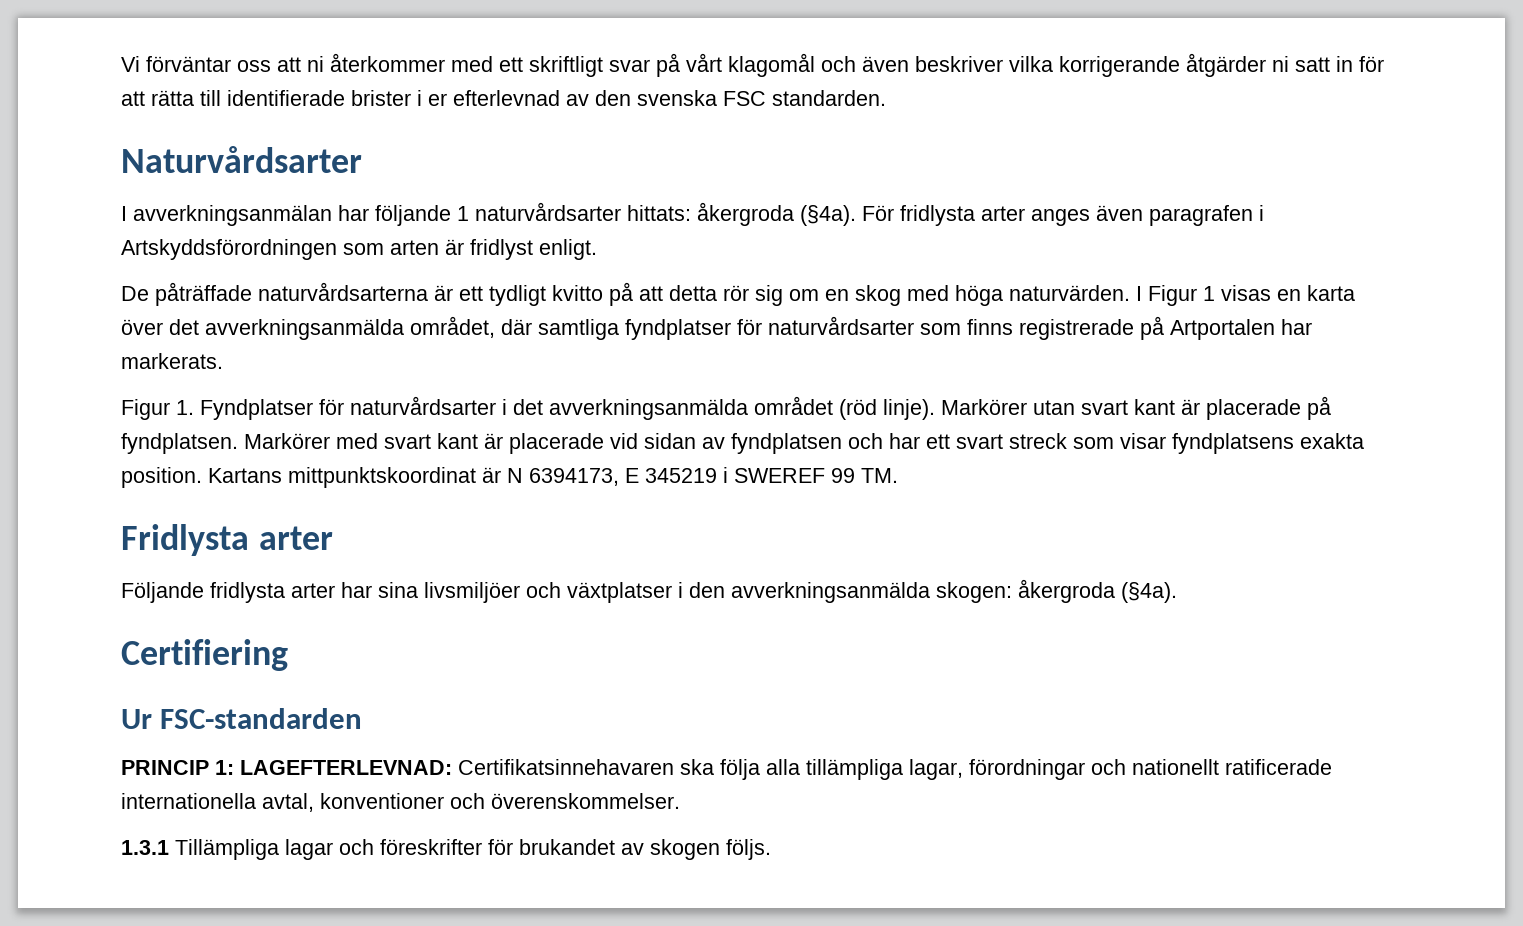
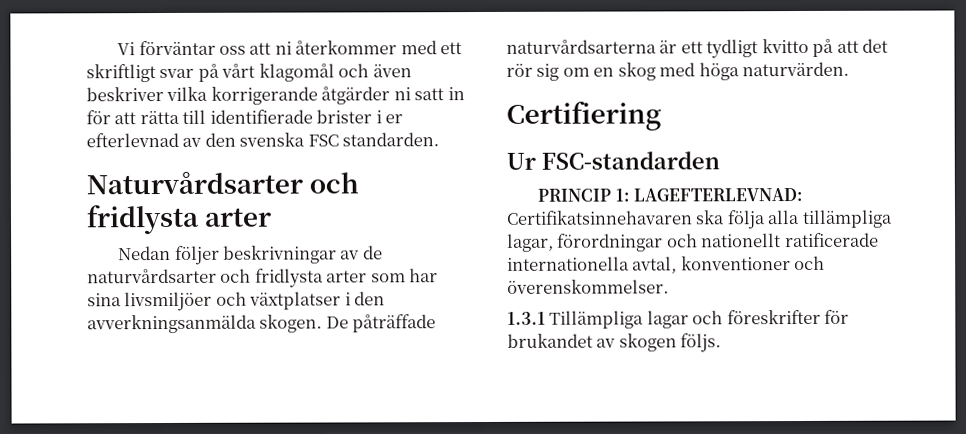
[121,202,1264,226] [121,239,597,260] // I avverkningsanmälan har följande 1 naturvårdsarter hittats: åkergroda (§4a). För fridlysta arter anges även paragrafen i Artskyddsförordningen som arten är fridlyst enligt. // -> [309,172,360,194] [86,204,273,235] [118,245,383,265] [87,268,439,288] [87,291,386,312] [87,314,323,334] och fridlysta arter // Nedan följer beskrivningar av de naturvårdsarter och fridlysta arter som har sina livsmiljöer och växtplatser i den avverkningsanmälda skogen.
[669,285,717,301] detta -> [862,38,889,53] det
[1136,285,1355,306] [121,316,1312,340] [121,353,223,369] [121,396,1331,420] [121,433,1364,454] [121,467,898,488] [121,524,333,556] [121,579,1177,603] I Figur 1 visas en karta över det avverkningsanmälda området, där samtliga fyndplatser för naturvårdsarter som finns registrerade på Artportalen har markerats. // Figur 1. Fyndplatser för naturvårdsarter i det avverkningsanmälda området (röd linje). Markörer utan svart kant är placerade på fyndplatsen. Markörer med svart kant är placerade vid sidan av fyndplatsen och har ett svart streck som visar fyndplatsens exakta position. Kartans mittpunktskoordinat är N 6394173, E 345219 i SWEREF 99 TM. // Fridlysta arter // Följande fridlysta arter har sina livsmiljöer och växtplatser i den avverkningsanmälda skogen: åkergroda (§4a). -> (850, 69) none

